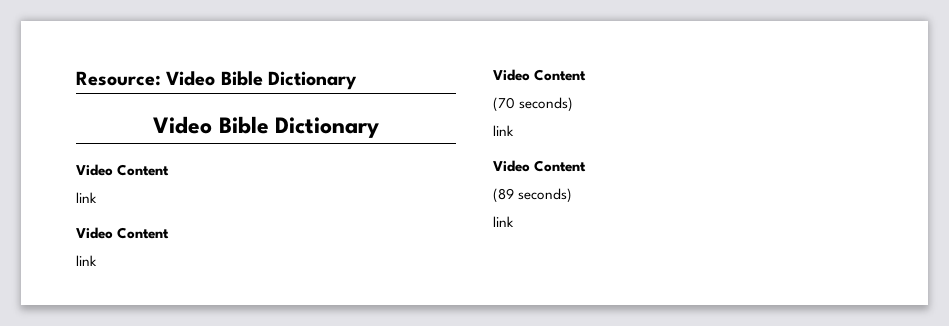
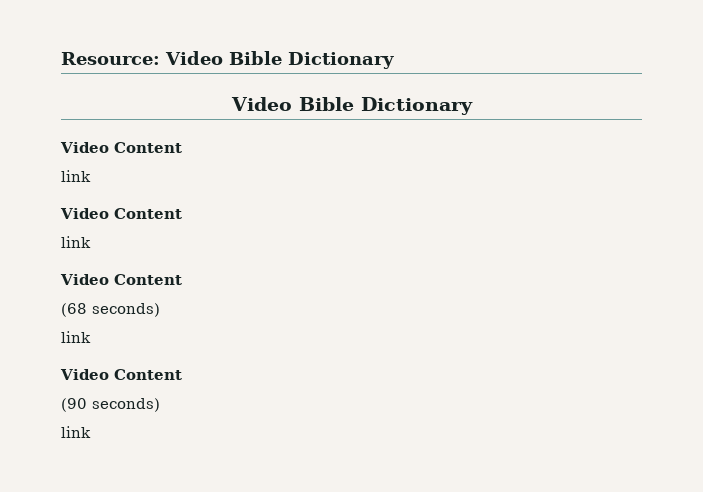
[493,97,515,112] (70 -> [61,303,87,317] (68
[493,188,514,203] (89 -> [61,398,87,412] (90

